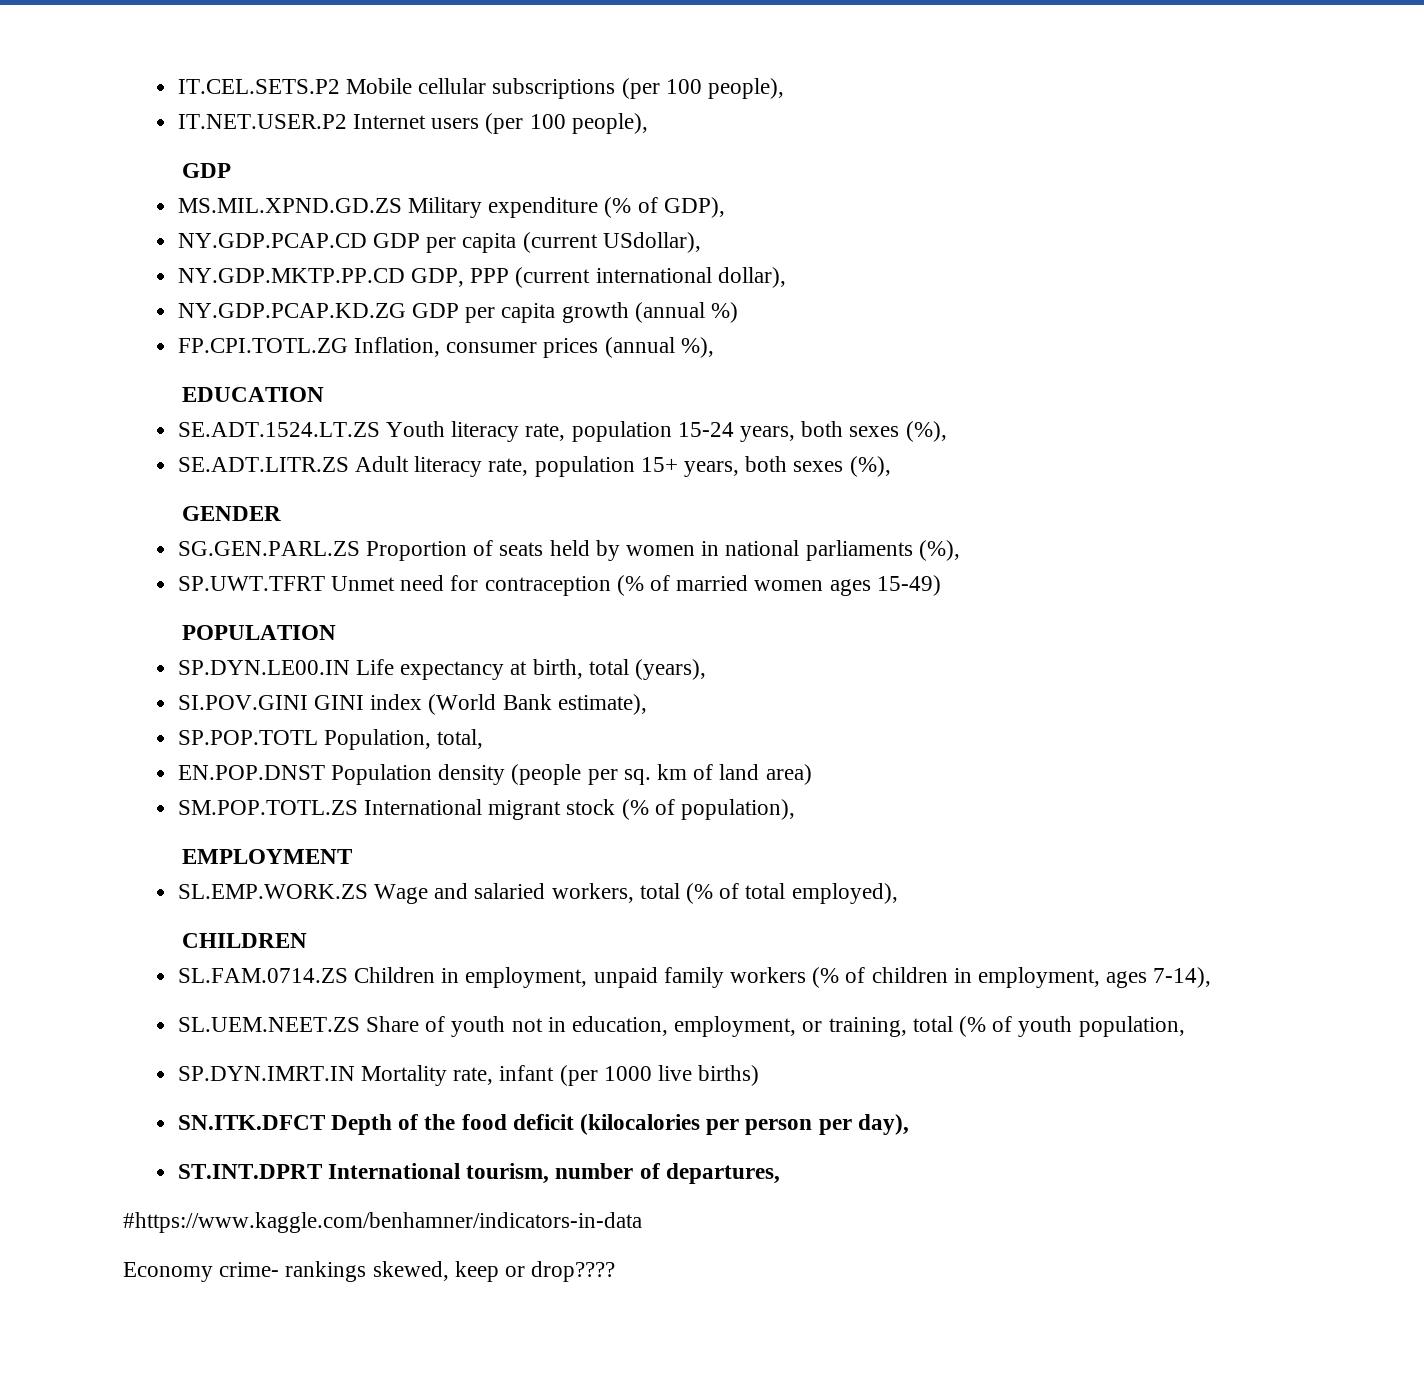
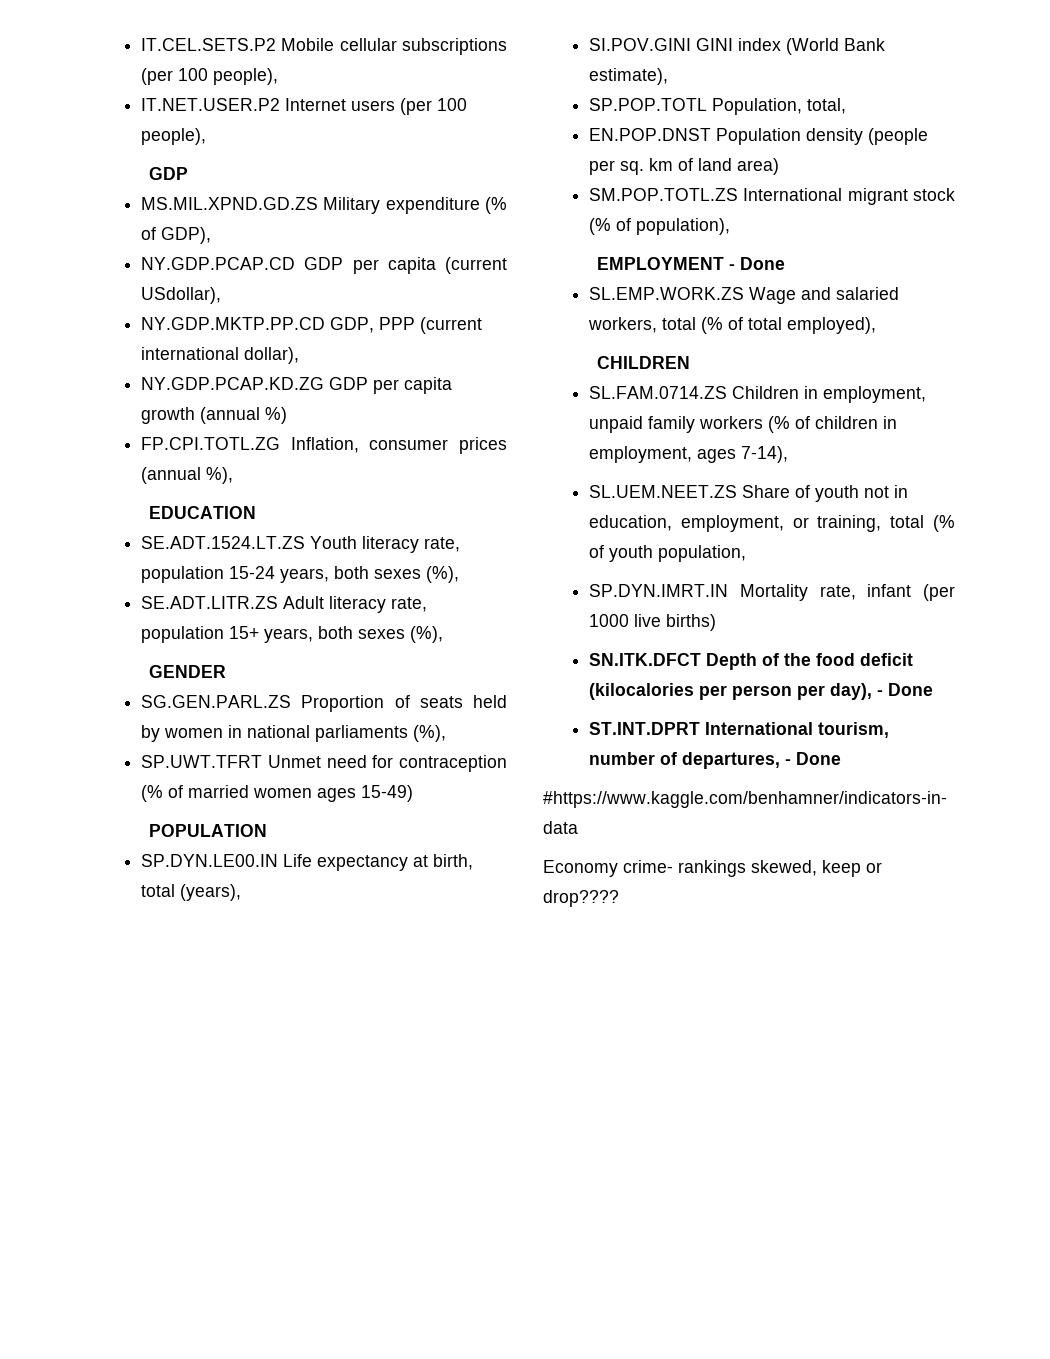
(352, 856) none -> [728,257,785,270] - Done
(909, 1124) none -> [877,683,934,696] - Done
(780, 1173) none -> [785,752,842,765] - Done

